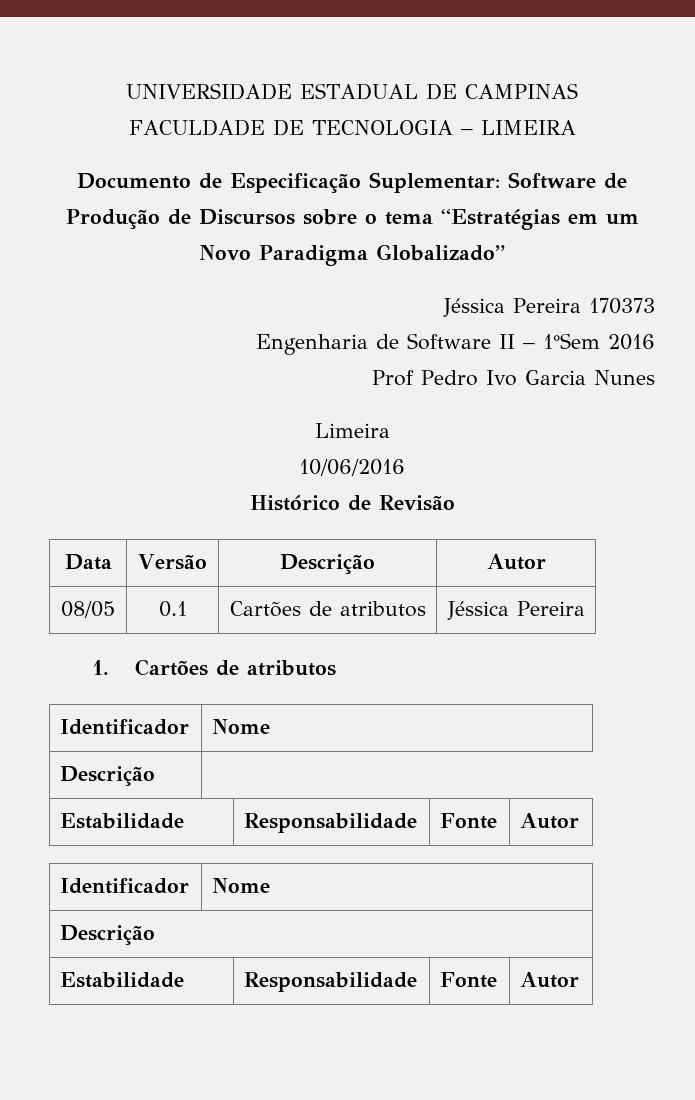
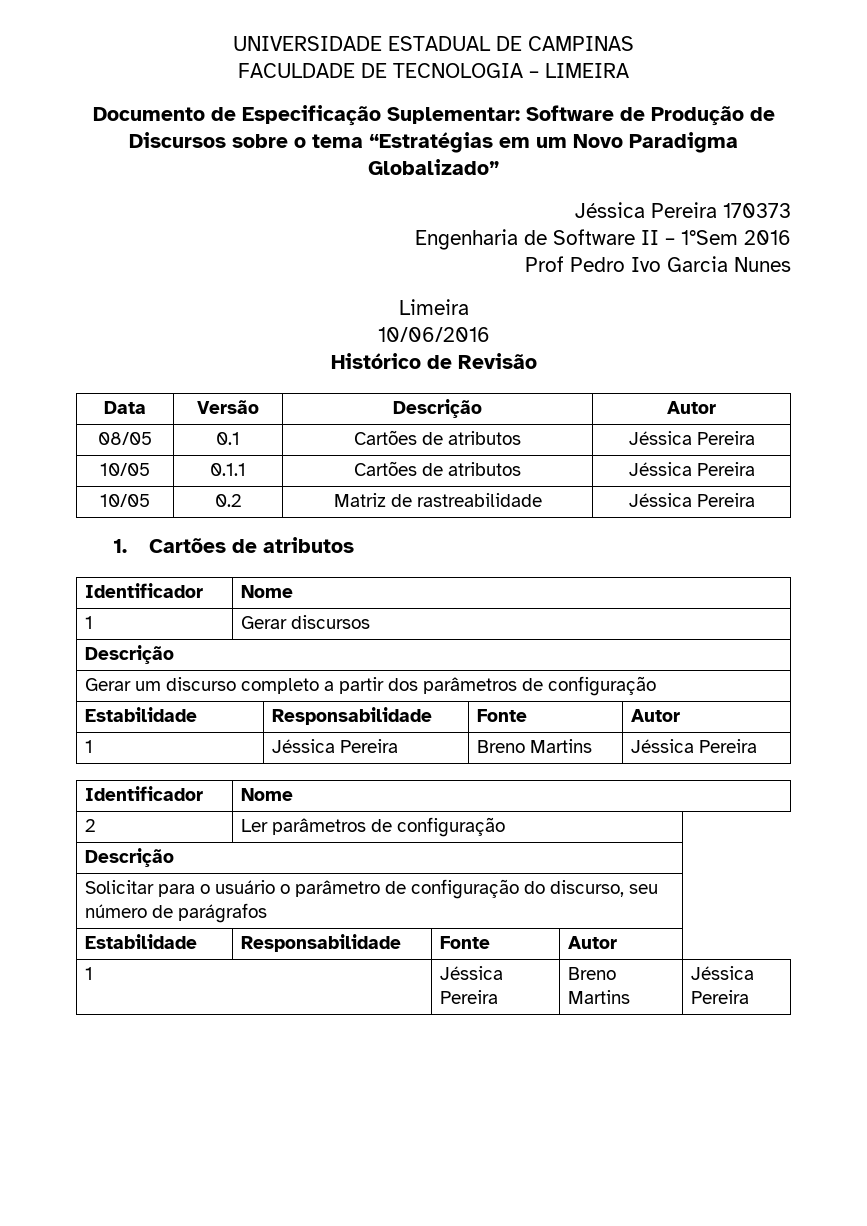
(585, 608) none -> [100,463,150,476] [210,463,246,476] [354,461,521,476] [628,462,755,476] [100,494,150,507] [215,494,241,507] [333,493,542,507] [628,493,755,507] // 10/05 | 0.1.1 | Cartões de atributos | Jéssica Pereira // 10/05 | 0.2 | Matriz de rastreabilidade | Jéssica Pereira
[60,766,156,786] [60,813,185,829] [244,813,418,833] [440,813,498,829] [520,813,580,829] [60,878,190,894] [212,878,271,893] [60,925,156,945] [60,972,185,988] [244,972,418,992] [440,972,498,988] [520,972,580,988] Descrição // Estabilidade | Responsabilidade | Fonte | Autor // Identificador | Nome // Descrição // Estabilidade | Responsabilidade | Fonte | Autor -> [84,616,93,629] [240,615,370,629] [84,645,174,664] [84,676,656,696] [84,707,197,722] [271,707,432,725] [476,709,527,722] [630,709,680,722] [84,740,93,753] [271,739,398,753] [476,739,592,753] [630,739,757,753] [84,786,203,801] [240,788,293,801] [84,819,95,832] [240,817,505,837] [84,848,174,867] [84,879,658,899] [84,903,267,923] [84,934,197,949] [240,934,401,952] [439,936,490,949] [567,936,617,949] [84,967,93,980] [439,966,503,980] [439,990,498,1004] [567,967,616,980] [567,990,630,1004] [690,966,754,980] [690,990,749,1004] 1 | Gerar discursos // Descrição // Gerar um discurso completo a partir dos parâmetros de configuração // Estabilidade | Responsabilidade | Fonte | Autor // 1 | Jéssica Pereira | Breno Martins | Jéssica Pereira // Identificador | Nome // 2 | Ler parâmetros de configuração // Descrição // Solicitar para o usuário o parâmetro de configuração do discurso, seu número de parágrafos // Estabilidade | Responsabilidade | Fonte | Autor // 1 | Jéssica Pereira | Breno Martins | Jéssica Pereira

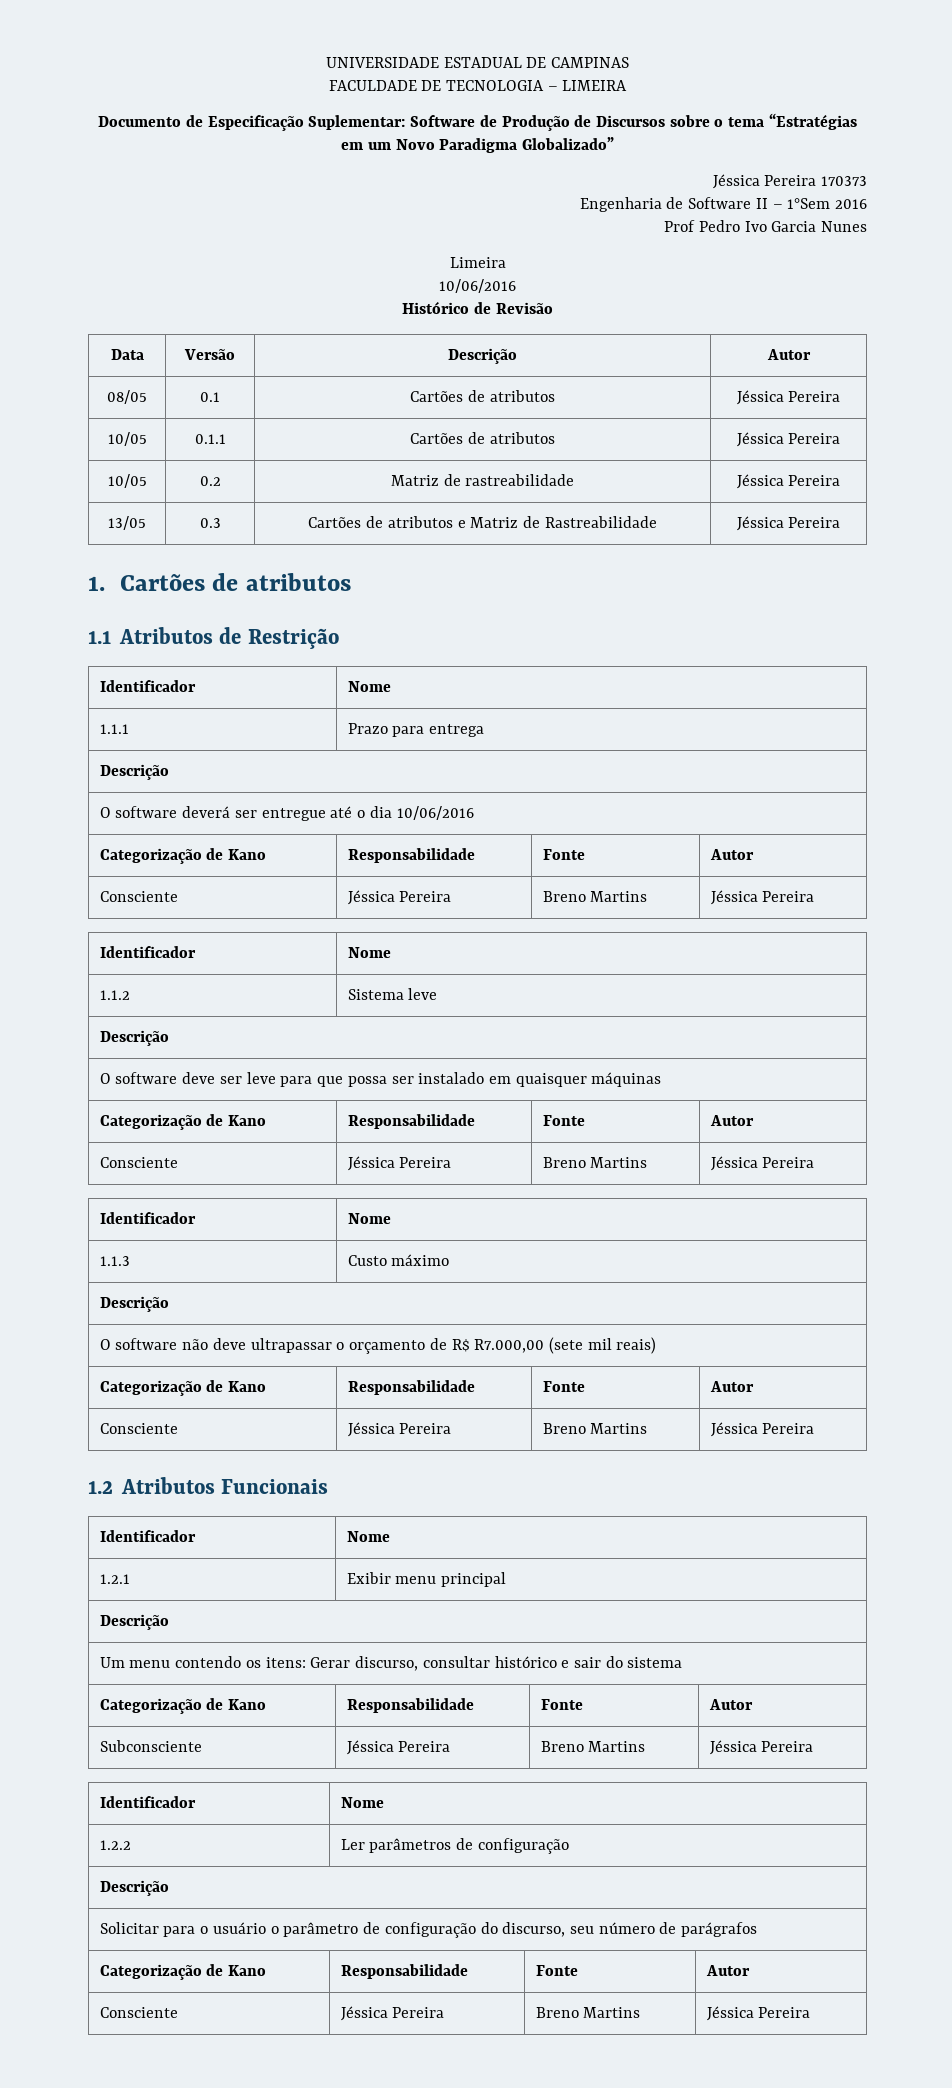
[112,537,355,553] [84,583,203,598] [240,585,293,598] [84,616,93,629] [240,615,370,629] [84,645,174,664] [84,676,656,696] [84,707,197,722] [271,707,432,725] [476,709,527,722] [630,709,680,722] [84,740,93,753] [271,739,398,753] [476,739,592,753] [630,739,757,753] [84,786,203,801] [240,788,293,801] [84,819,95,832] // 1. Cartões de atributos // Identificador | Nome // 1 | Gerar discursos // Descrição // Gerar um discurso completo a partir dos parâmetros de configuração // Estabilidade | Responsabilidade | Fonte | Autor // 1 | Jéssica Pereira | Breno Martins | Jéssica Pereira // Identificador | Nome // 2 -> [108,516,146,530] [199,518,221,528] [308,516,657,528] [736,516,841,531] [88,573,351,591] [88,627,339,649] [99,680,196,692] [347,681,391,692] [99,724,129,734] [347,723,485,737] [99,764,169,780] [99,806,474,821] [99,848,267,864] [347,848,475,863] [542,849,585,860] [709,849,754,860] [99,891,178,902] [347,890,452,905] [542,891,648,902] [710,890,815,905] [99,946,196,958] [347,947,391,958] [99,990,130,1000] [347,988,438,1000] [99,1030,169,1046] [99,1072,662,1087] [99,1114,267,1130] [347,1114,475,1129] [542,1115,585,1126] [709,1115,754,1126] [99,1157,178,1168] [347,1156,452,1171] [542,1157,648,1168] [710,1156,815,1171] [99,1212,196,1224] [347,1213,391,1224] [99,1256,130,1266] [347,1254,450,1266] [99,1296,169,1312] [99,1337,657,1354] [99,1380,267,1396] [347,1380,475,1395] [542,1381,585,1392] [709,1381,754,1392] [99,1423,178,1434] [347,1422,452,1437] [542,1423,648,1434] [710,1422,815,1437] [88,1477,329,1494] [99,1530,196,1542] [346,1531,390,1542] [99,1574,130,1584] [346,1572,507,1587] [99,1614,169,1630] [99,1656,683,1671] [99,1698,267,1714] [346,1698,474,1713] [540,1699,583,1710] [708,1699,753,1710] [99,1740,202,1752] [346,1740,451,1755] [540,1741,646,1752] [709,1740,814,1755] [99,1796,196,1808] [340,1797,384,1808] [99,1840,131,1850] // 13/05 | 0.3 | Cartões de atributos e Matriz de Rastreabilidade | Jéssica Pereira // 1. Cartões de atributos // 1.1 Atributos de Restrição // Identificador | Nome // 1.1.1 | Prazo para entrega // Descrição // O software deverá ser entregue até o dia 10/06/2016 // Categorização de Kano | Responsabilidade | Fonte | Autor // Consciente | Jéssica Pereira | Breno Martins | Jéssica Pereira // Identificador | Nome // 1.1.2 | Sistema leve // Descrição // O software deve ser leve para que possa ser instalado em quaisquer máquinas // Categorização de Kano | Responsabilidade | Fonte | Autor // Consciente | Jéssica Pereira | Breno Martins | Jéssica Pereira // Identificador | Nome // 1.1.3 | Custo máximo // Descrição // O software não deve ultrapassar o orçamento de R$ R7.000,00 (sete mil reais) // Categorização de Kano | Responsabilidade | Fonte | Autor // Consciente | Jéssica Pereira | Breno Martins | Jéssica Pereira // 1.2 Atributos Funcionais // Identificador | Nome // 1.2.1 | Exibir menu principal // Descrição // Um menu contendo os itens: Gerar discurso, consultar histórico e sair do sistema // Categorização de Kano | Responsabilidade | Fonte | Autor // Subconsciente | Jéssica Pereira | Breno Martins | Jéssica Pereira // Identificador | Nome // 1.2.2
[84,934,197,949] [240,934,401,952] [439,936,490,949] [567,936,617,949] [84,967,93,980] Estabilidade | Responsabilidade | Fonte | Autor // 1 -> [99,1964,267,1980] [340,1964,468,1979] [535,1965,578,1976] [705,1965,750,1976] [99,2007,178,2018] Categorização de Kano | Responsabilidade | Fonte | Autor // Consciente

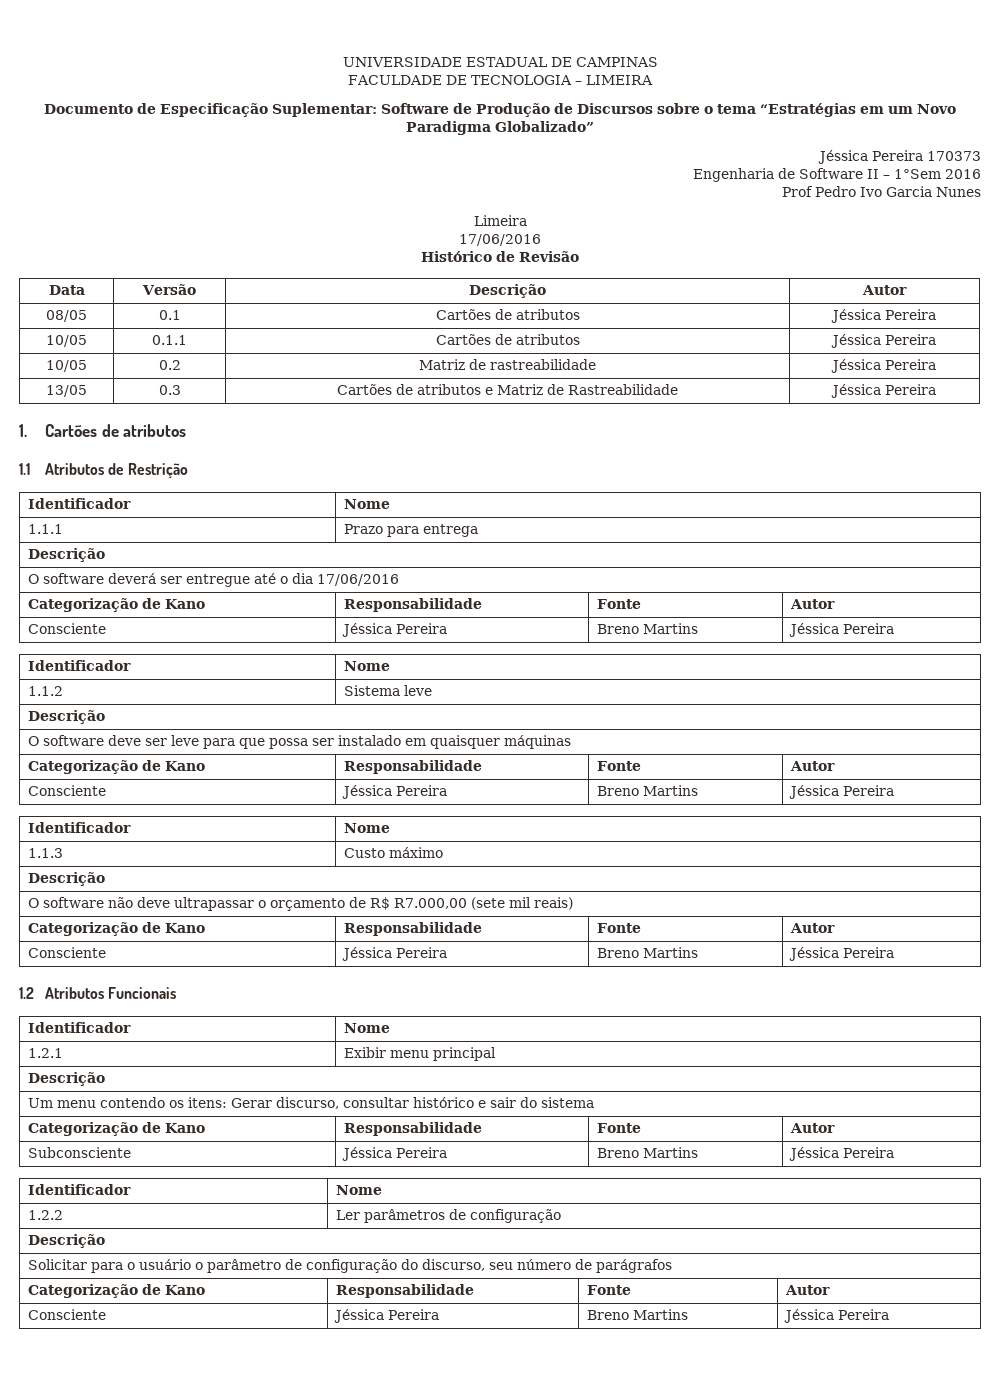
[439,279,516,293] 10/06/2016 -> [459,234,541,246] 17/06/2016
[396,806,474,820] 10/06/2016 -> [317,574,400,586] 17/06/2016

